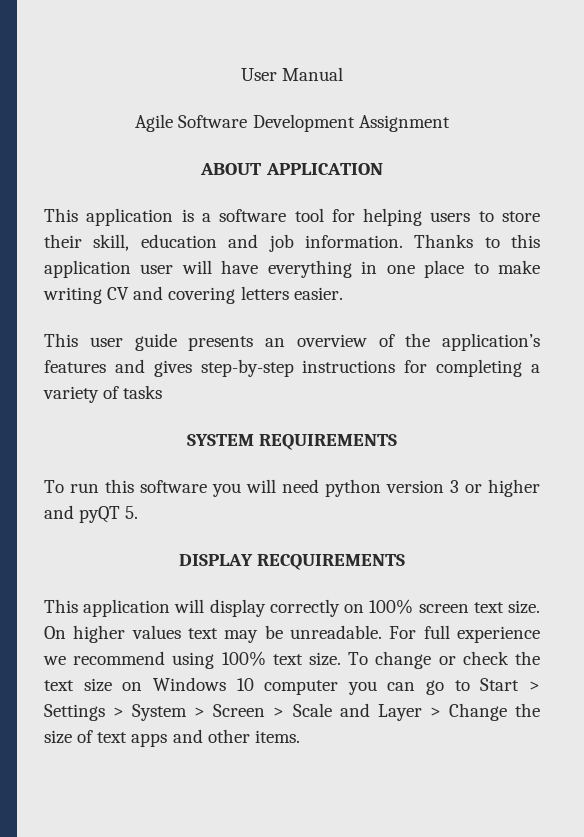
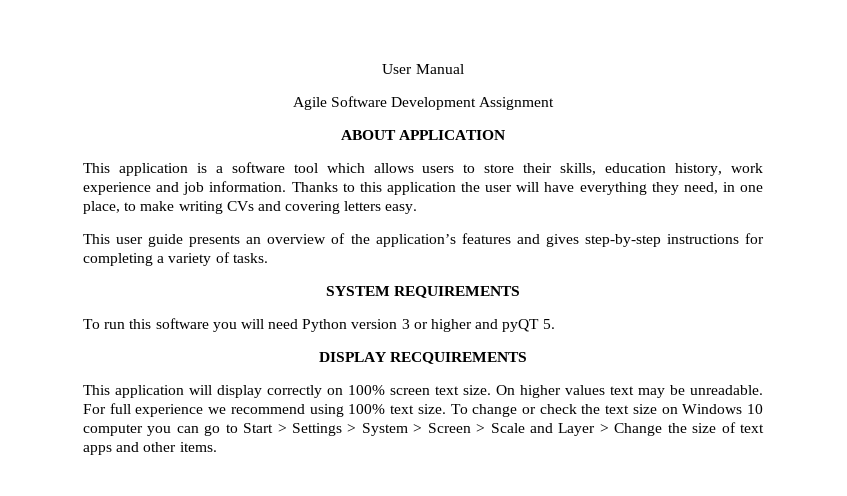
[331,208,423,226] for helping -> [326,163,414,173] which allows
[93,234,217,251] skill, education -> [560,163,763,176] [83,182,151,195] skills, education history, work experience
(131, 269) none -> [461,182,480,192] the
(352, 269) none -> [651,182,718,195] they need,
[424,260,465,278] place -> [83,201,120,214] place,
[107,287,130,300] CV -> [226,201,254,211] CVs
[293,287,343,300] easier. -> [385,204,418,214] easy.
[123,385,163,399] tasks -> [232,253,268,263] tasks.
[325,479,381,497] python -> [302,319,348,332] Python

